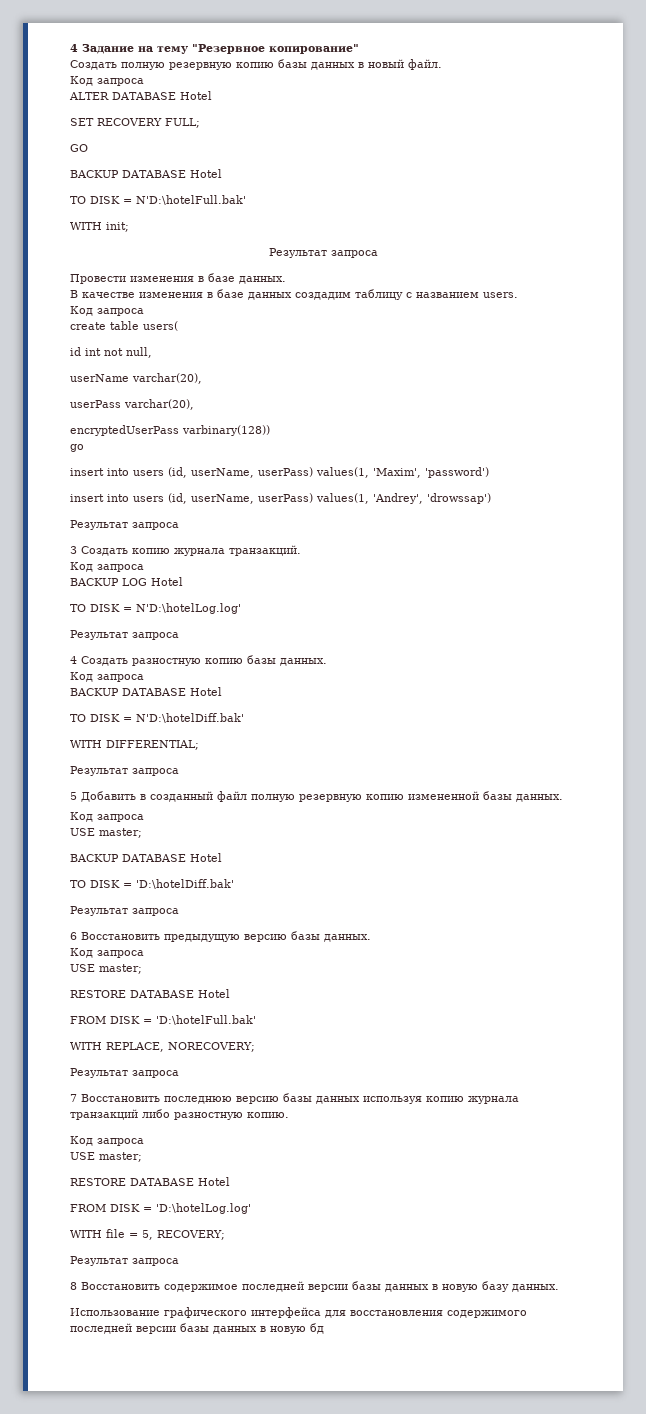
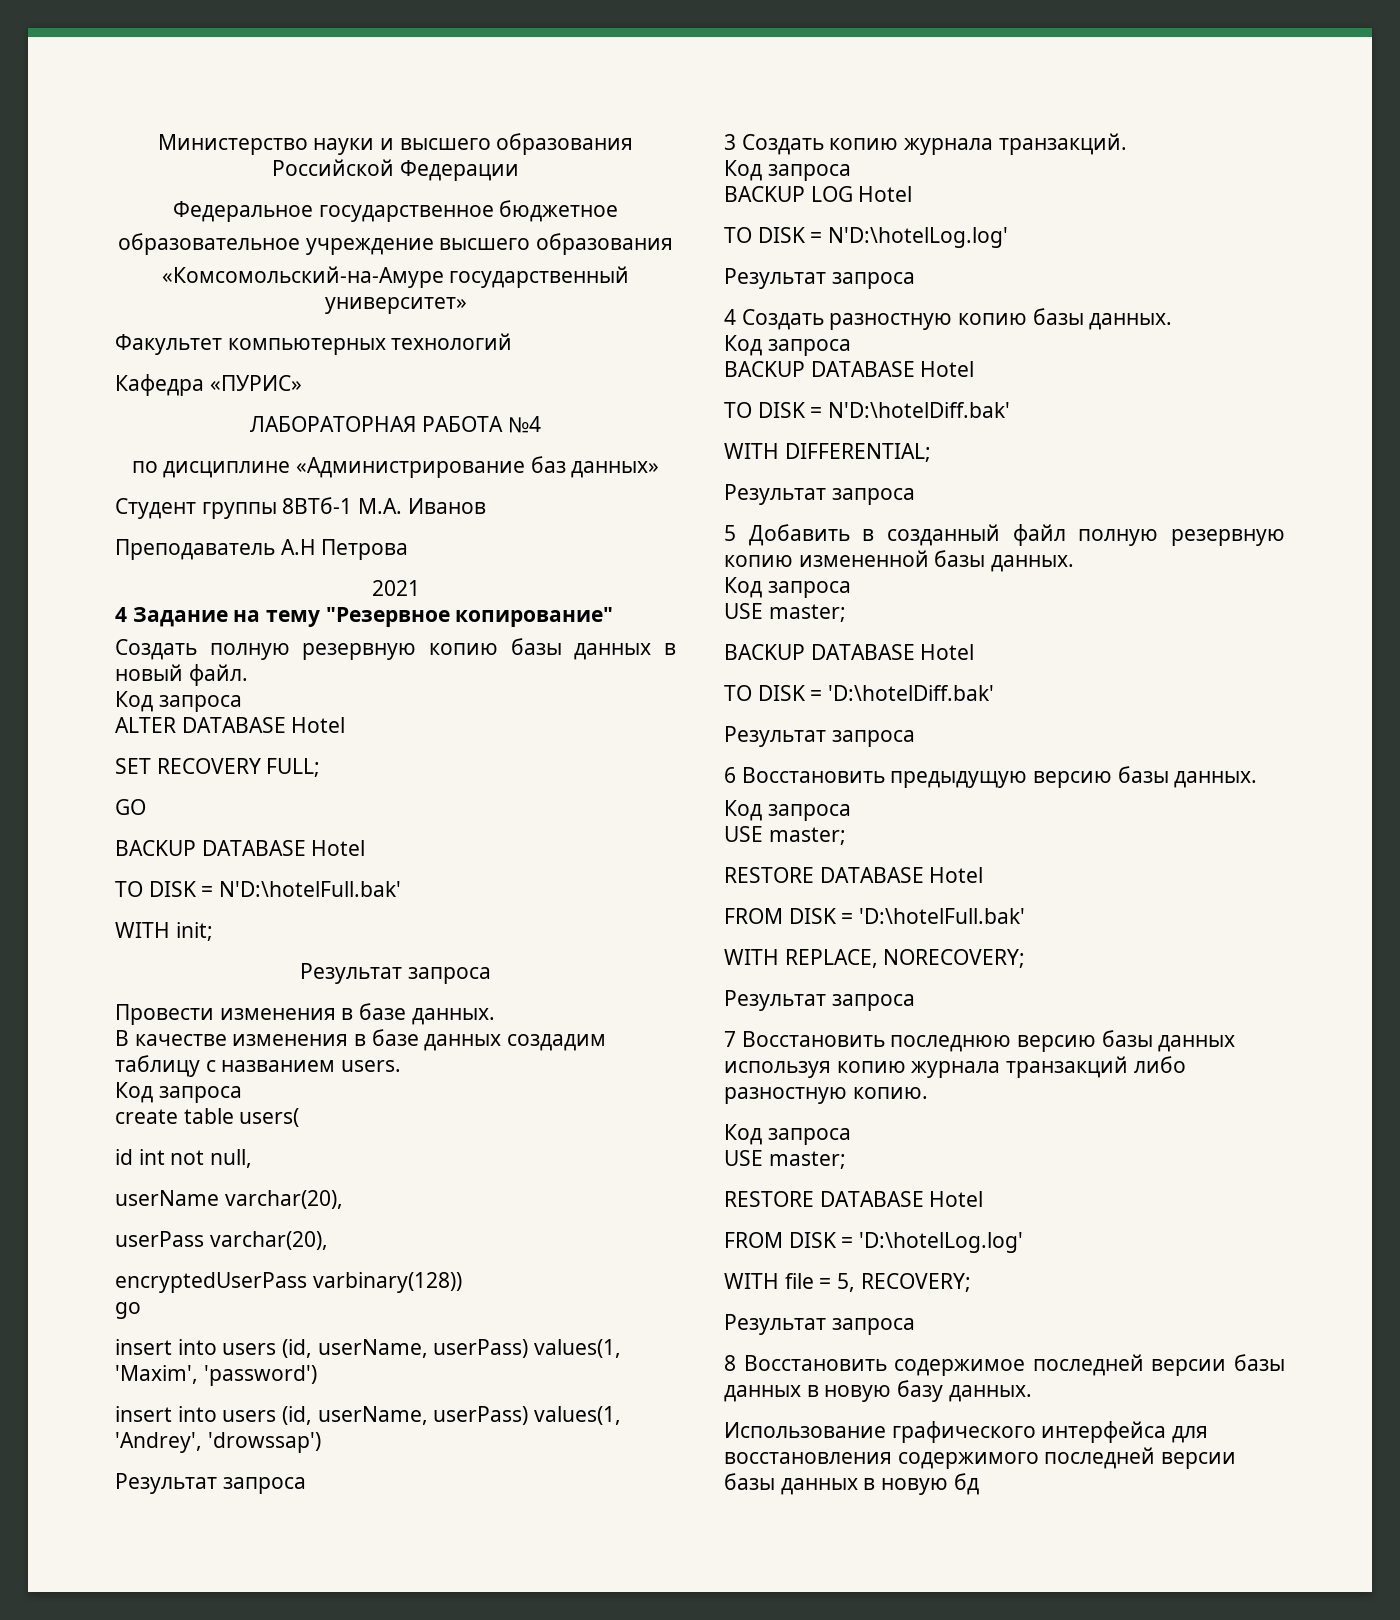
(70, 48) none -> [157,133,634,155] [272,159,519,181] [172,200,619,222] [117,233,674,255] [161,266,630,288] [324,297,467,314] [115,333,513,355] [115,374,302,396] [250,416,541,433] [131,456,660,478] [115,497,486,519] [115,539,409,560] [371,580,420,596] Министерство науки и высшего образования Российской Федерации // Федеральное государственное бюджетное // образовательное учреждение высшего образования // «Комсомольский-на-Амуре государственный университет» // Факультет компьютерных технологий // Кафедра «ПУРИС» // ЛАБОРАТОРНАЯ РАБОТА №4 // по дисциплине «Администрирование баз данных» // Студент группы 8ВТб-1 М.А. Иванов // Преподаватель А.Н Петрова // 2021 //

